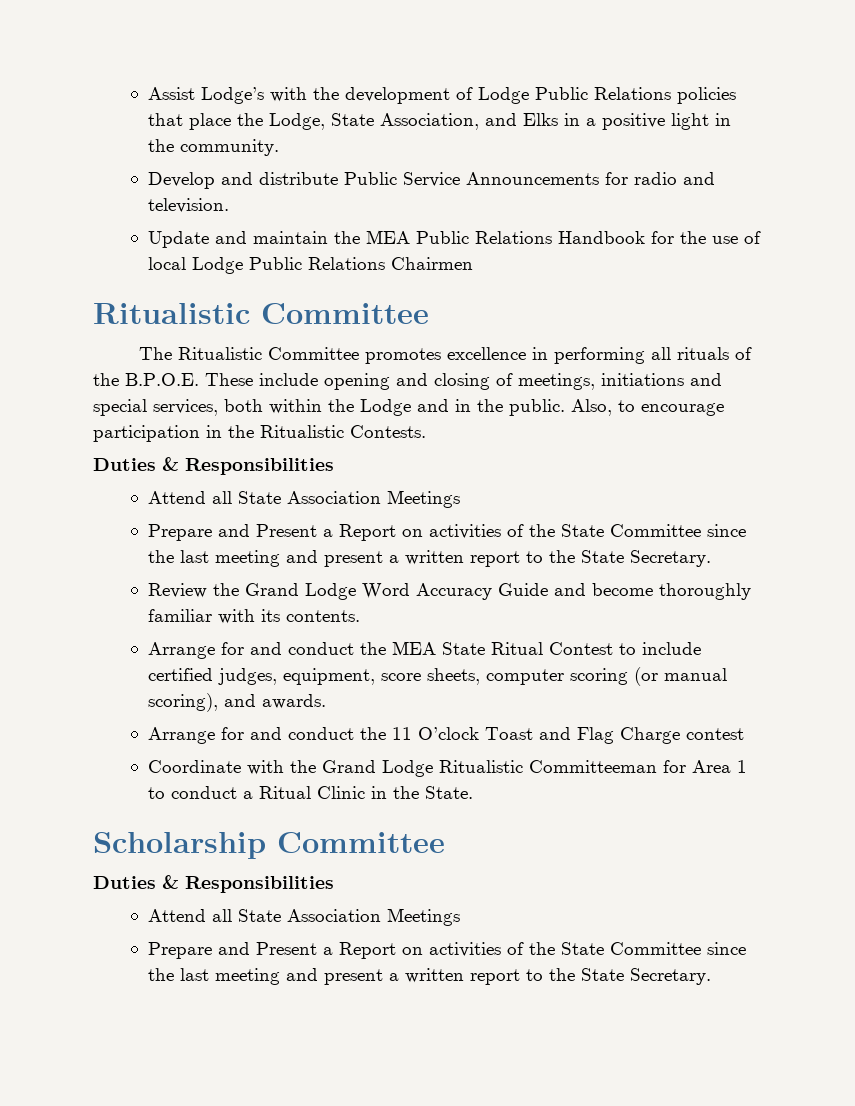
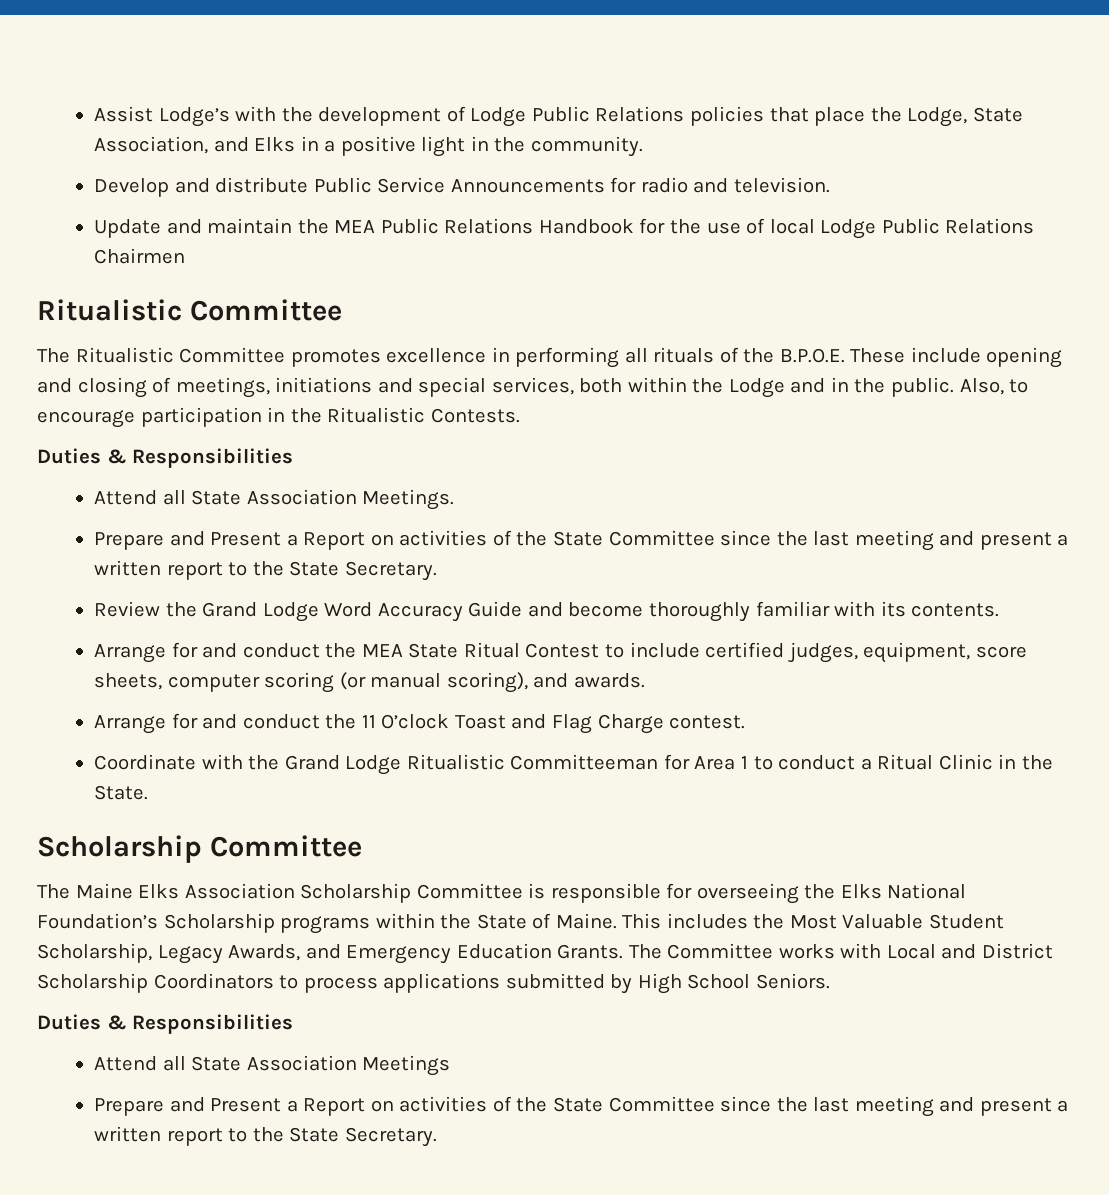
[387,490,461,508] Meetings -> [362,489,455,510] Meetings.
[686,728,745,740] contest -> [669,715,746,729] contest.
(445, 842) none -> [37,883,967,904] [37,913,1004,934] [37,943,1053,964] [37,973,830,994] // The Maine Elks Association Scholarship Committee is responsible for overseeing the Elks National Foundation’s Scholarship programs within the State of Maine. This includes the Most Valuable Student Scholarship, Legacy Awards, and Emergency Education Grants. The Committee works with Local and District Scholarship Coordinators to process applications submitted by High School Seniors.

